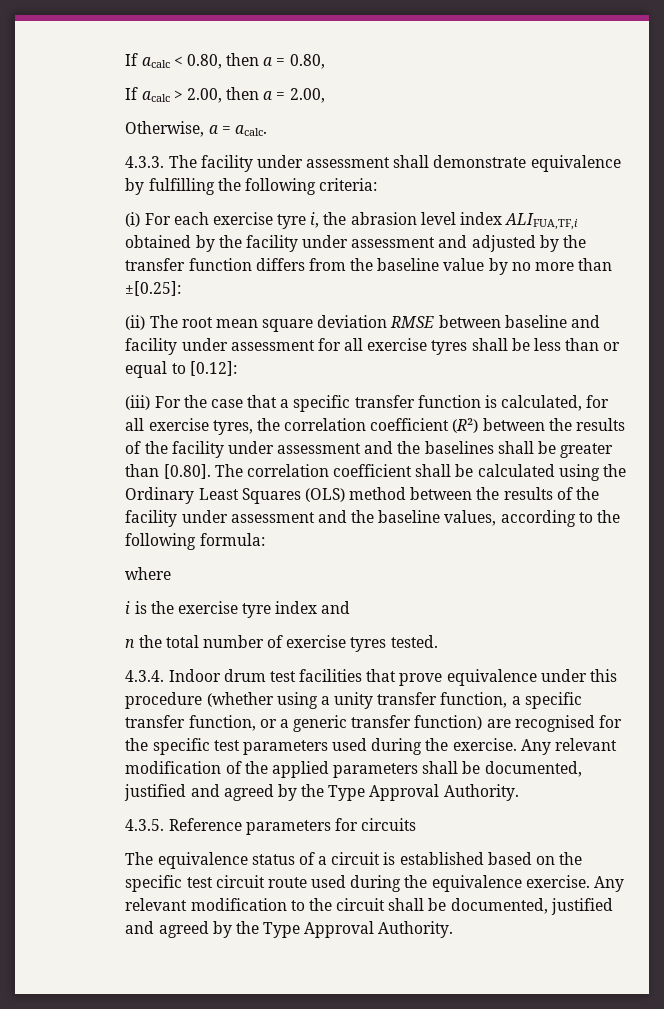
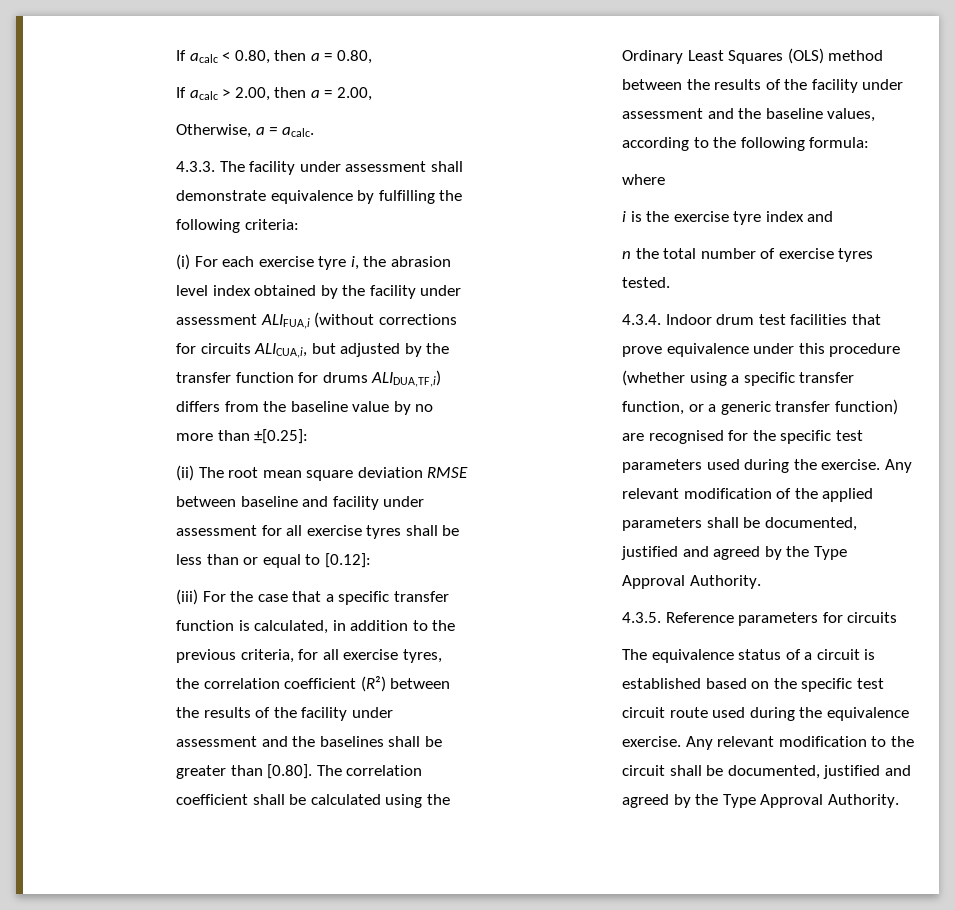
[505,213,579,230] ALIFUA,TF,i -> (251, 290) none
[438,235,468,248] and -> [260,312,457,329] [175,343,336,358] ALIFUA,i (without corrections for circuits ALICUA,i, but
(252, 264) none -> [298,370,442,387] for drums ALIDUA,TF,i)
(583, 403) none -> [332,620,456,631] [175,649,294,663] in addition to the previous criteria,
[334,692,521,709] unity transfer function, a -> (740, 379) none

